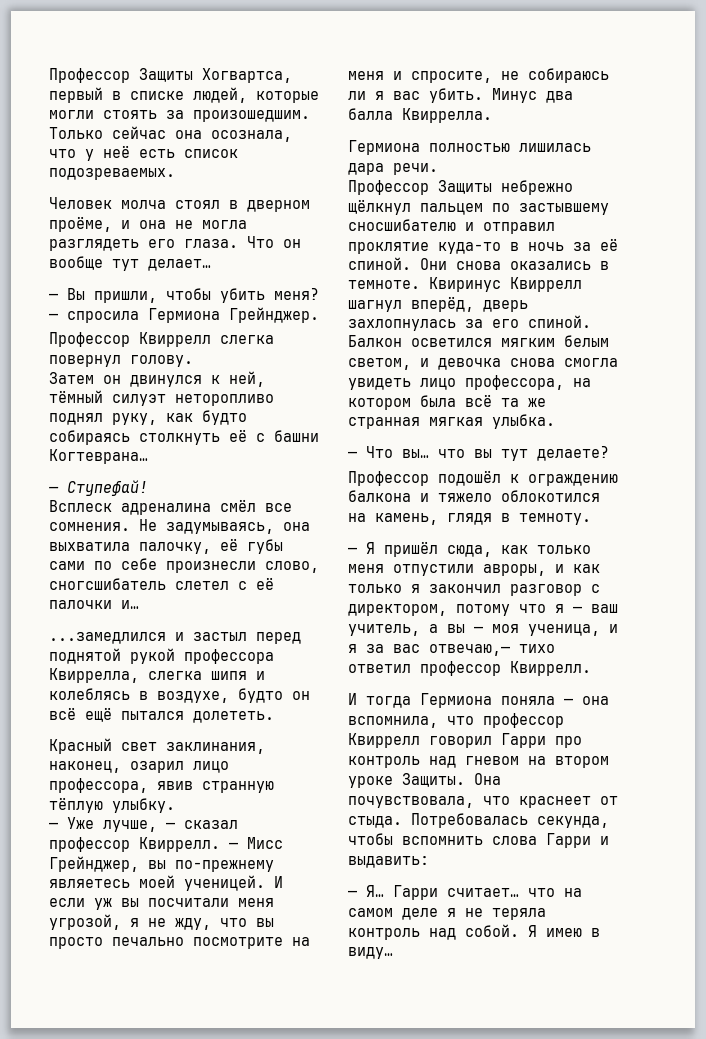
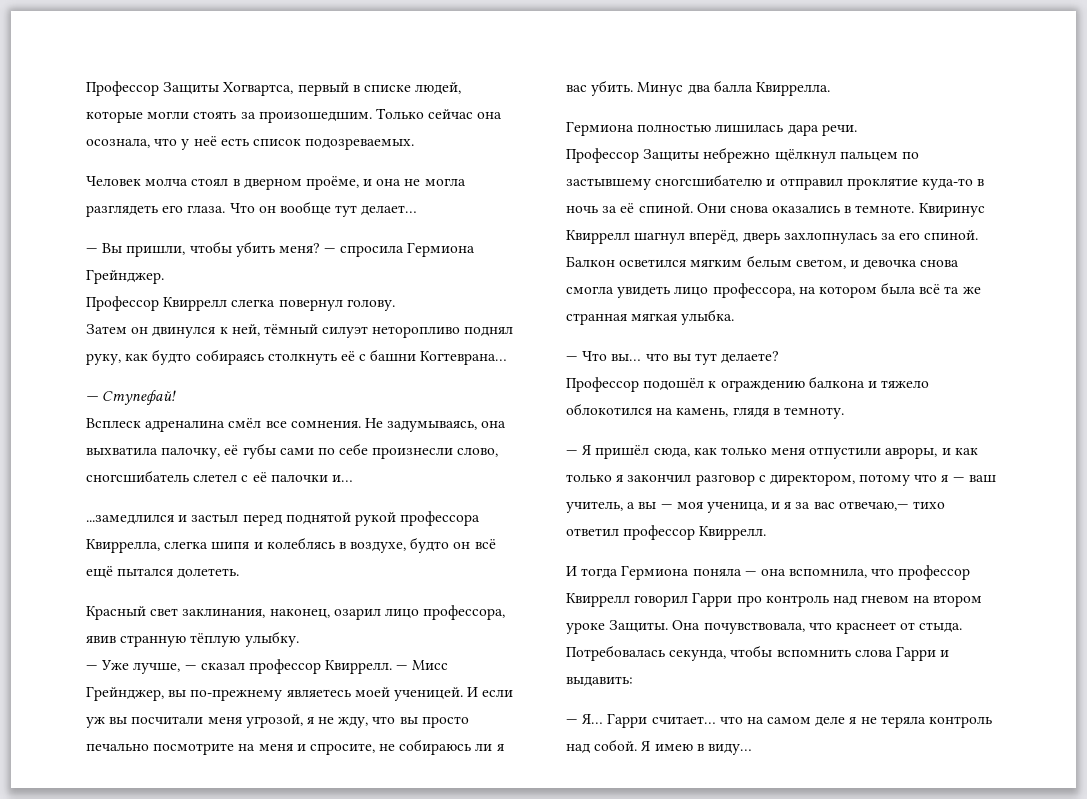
[348,219,456,231] сносшибателю -> [655,174,763,187] сногсшибателю

